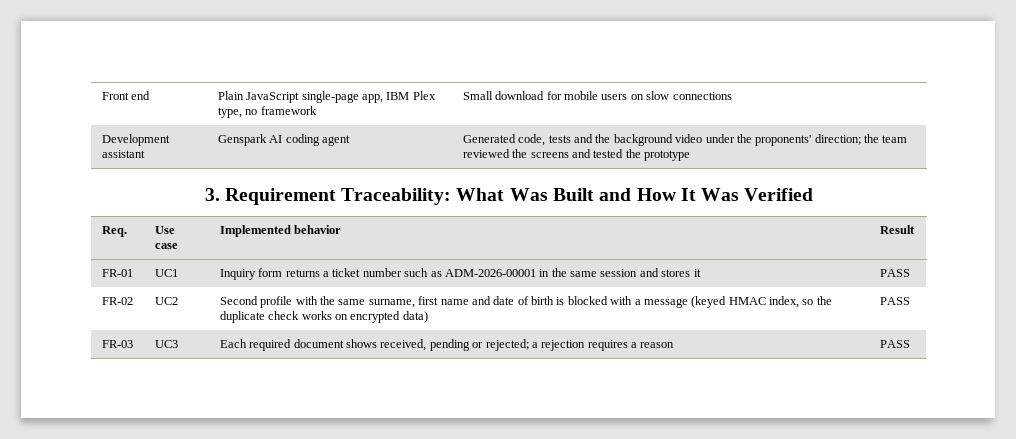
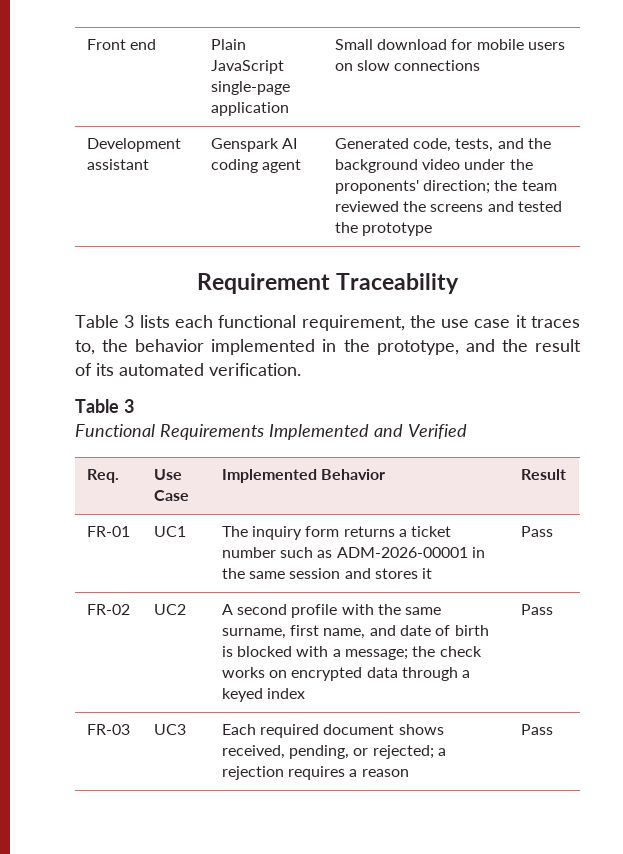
[362,91,436,103] [217,106,317,118] app, IBM Plex type, no framework -> [210,102,289,116] application
[548,135,571,143] tests -> [455,138,494,152] tests,
[204,188,740,205] 3. Requirement Traceability: What Was Built and How It Was -> [196,273,460,294] [75,315,580,331] [75,339,581,355] [75,363,301,376] [75,399,134,413] [75,424,403,440] Requirement Traceability // Table 3 lists each functional requirement, the use case it traces to, the behavior implemented in the prototype, and the result of its automated verification. // Table 3 // Functional Requirements Implemented and
[154,243,178,249] [219,225,342,237] case | Implemented behavior -> [153,490,189,501] [221,469,385,483] Case | Implemented Behavior
[219,269,256,280] Inquiry -> [221,526,302,540] The inquiry
[879,269,910,277] PASS -> [520,526,553,537] Pass
[219,296,258,305] Second -> [221,604,287,615] A second
[440,299,469,305] name -> [323,628,366,639] name,
[643,296,832,308] [219,311,428,323] [879,297,910,305] message (keyed HMAC index, so the duplicate check works on encrypted data) | PASS -> [344,646,482,660] [221,667,471,681] [221,688,305,702] [520,604,553,615] message; the check works on encrypted data through a keyed index | Pass
[429,339,470,351] pending -> [288,745,349,759] pending,
[879,340,910,348] PASS -> [520,724,553,735] Pass

